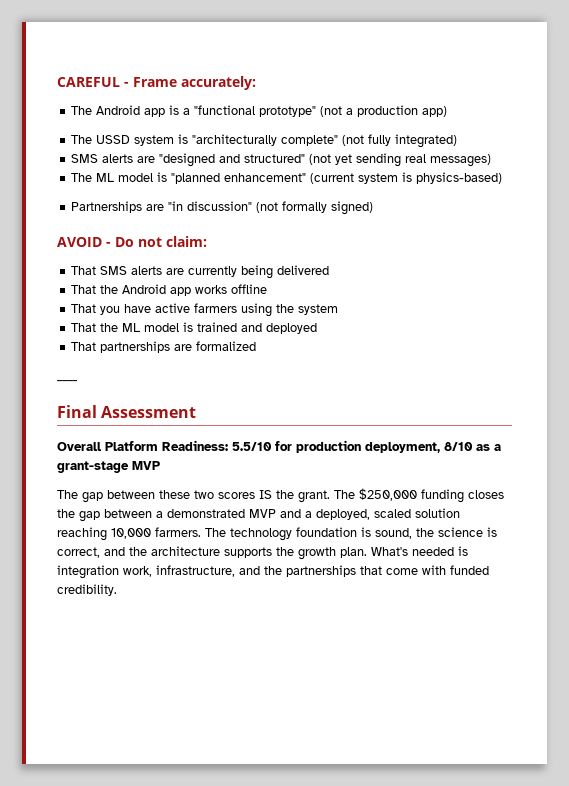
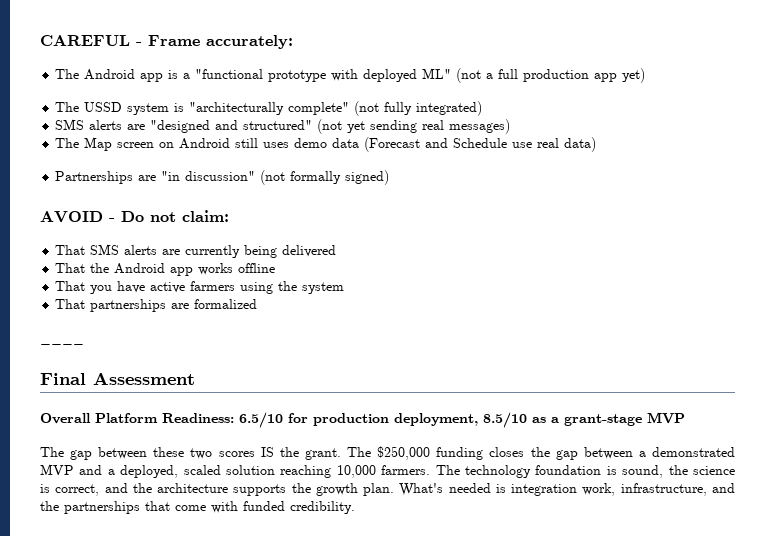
[259,105,448,117] prototype" (not a production app) -> [268,68,646,83] prototype with deployed ML" (not a full production app yet)
[96,172,503,184] ML model is "planned enhancement" (current system is physics-based) -> [84,137,597,152] Map screen on Android still uses demo data (Forecast and Schedule use real data)
[71,322,318,334] // That the ML model is trained and deployed -> (345, 288) none
[232,442,272,451] 5.5/10 -> [239,412,283,428] 6.5/10
[444,442,473,451] 8/10 -> [483,412,527,428] 8.5/10

